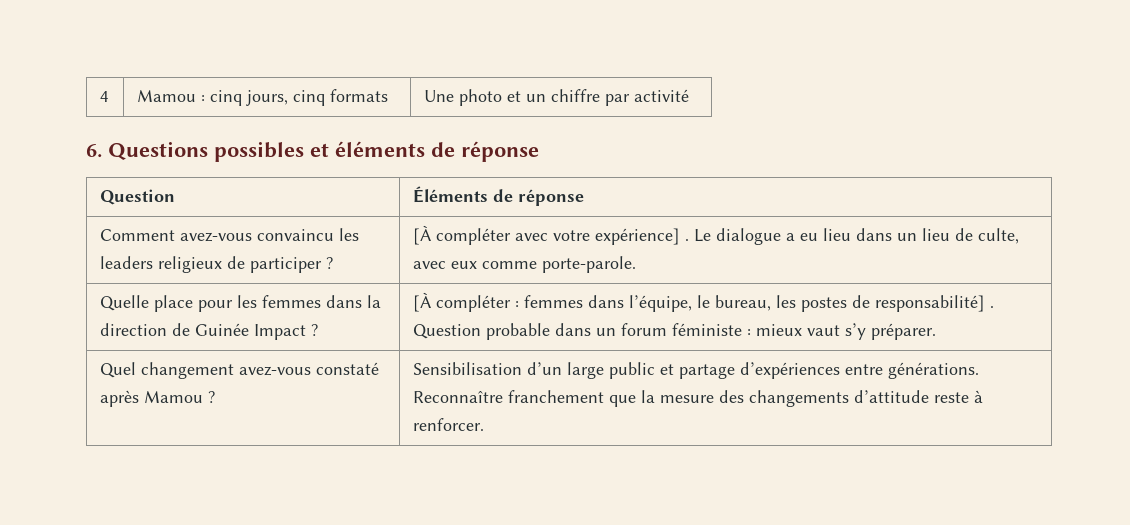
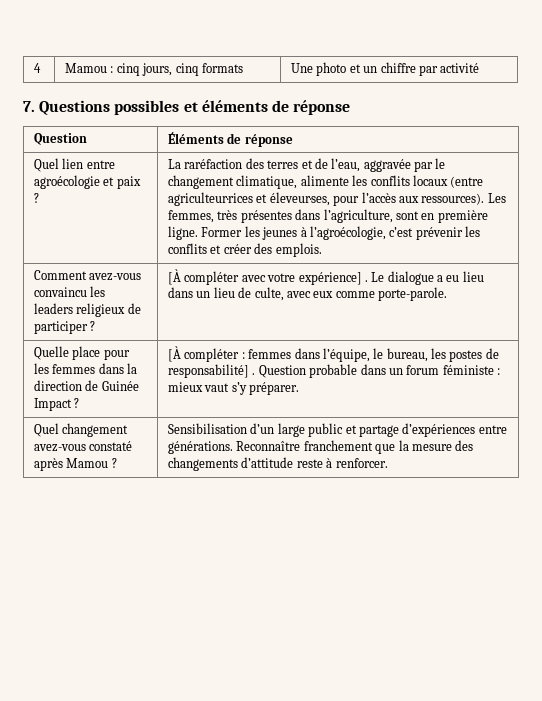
[86,144,102,158] 6. -> [23,101,35,112] 7.
(584, 197) none -> [34,158,115,172] [34,175,141,189] [34,193,40,203] [168,158,446,172] [168,175,484,189] [168,192,506,206] [168,209,488,223] [168,226,481,240] [168,243,322,257] // Quel lien entre agroécologie et paix ? | La raréfaction des terres et de l’eau, aggravée par le changement climatique, alimente les conflits locaux (entre agriculteur·rices et éleveur·ses, pour l’accès aux ressources). Les femmes, très présentes dans l’agriculture, sont en première ligne. Former les jeunes à l’agroécologie, c’est prévenir les conflits et créer des emplois.

